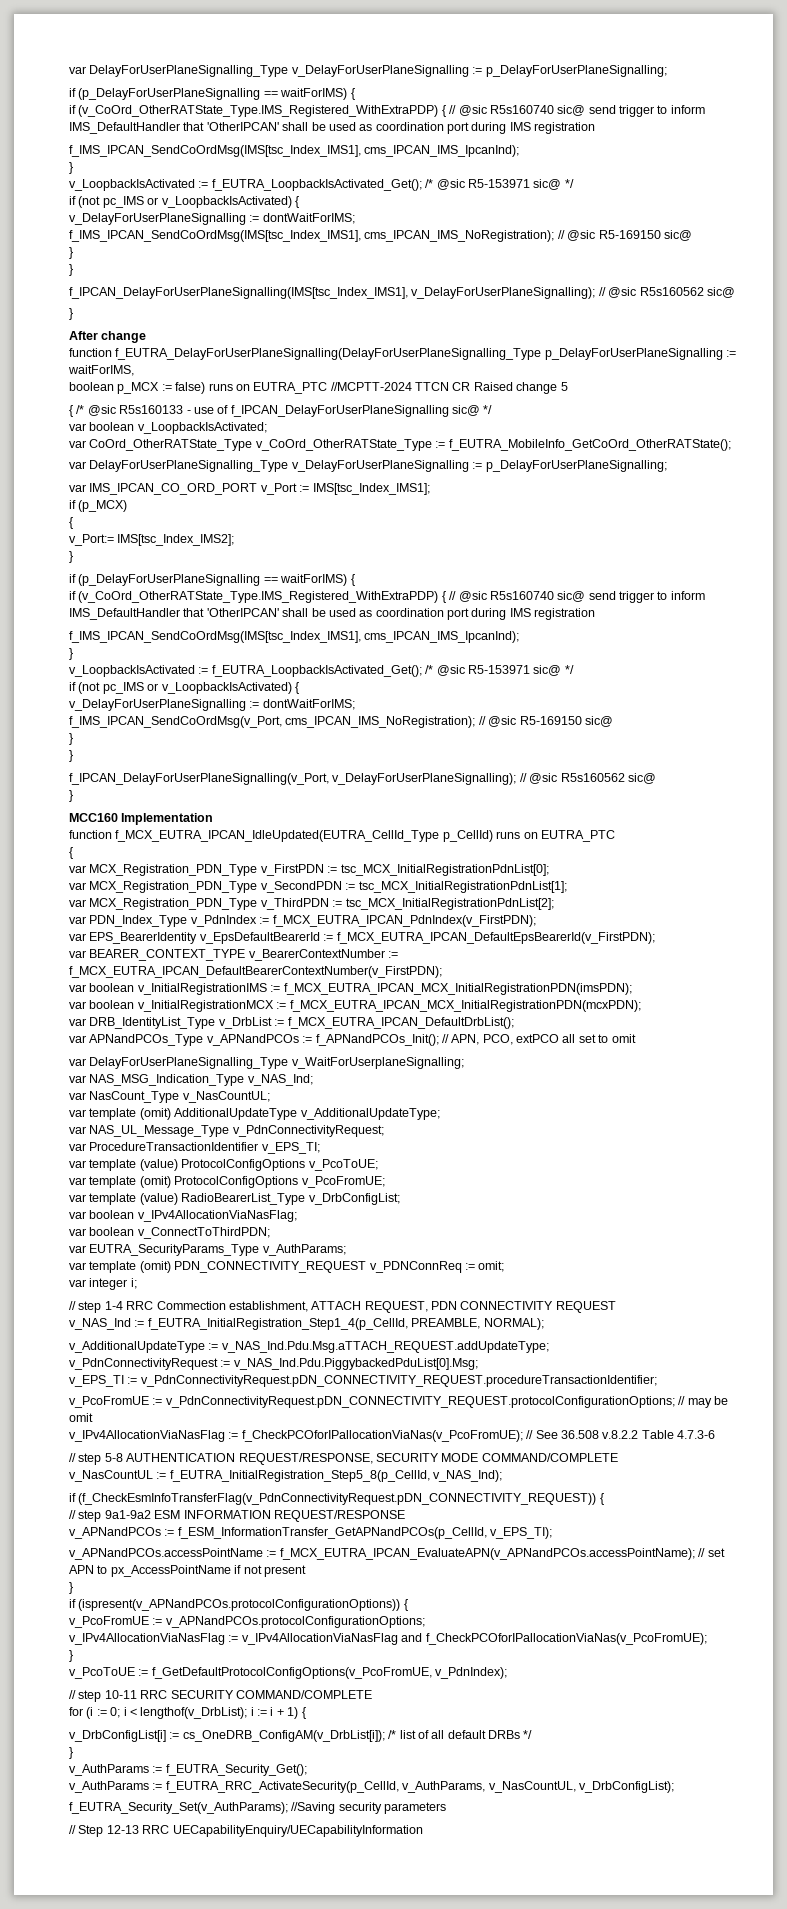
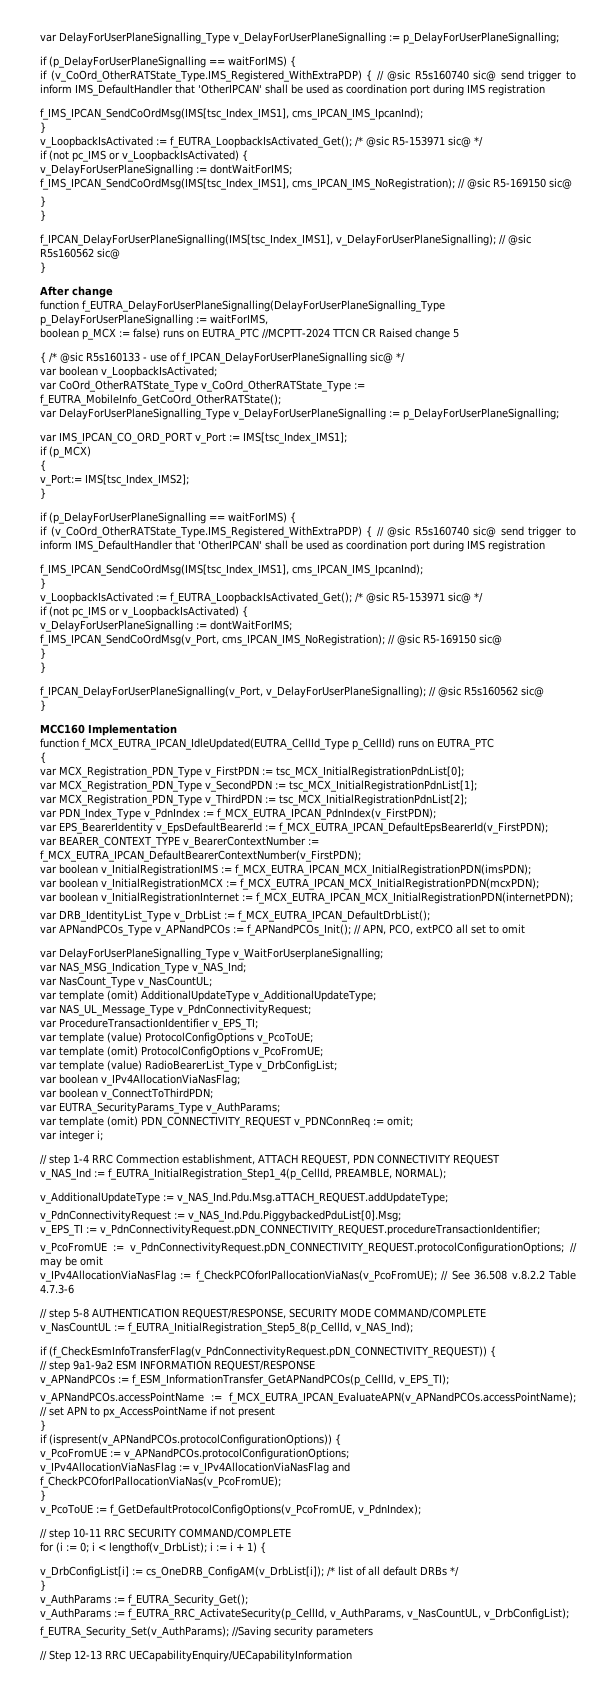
(641, 1006) none -> [40,892,573,904] // var boolean v_InitialRegistrationInternet := f_MCX_EUTRA_IPCAN_MCX_InitialRegistrationPDN(internetPDN);

